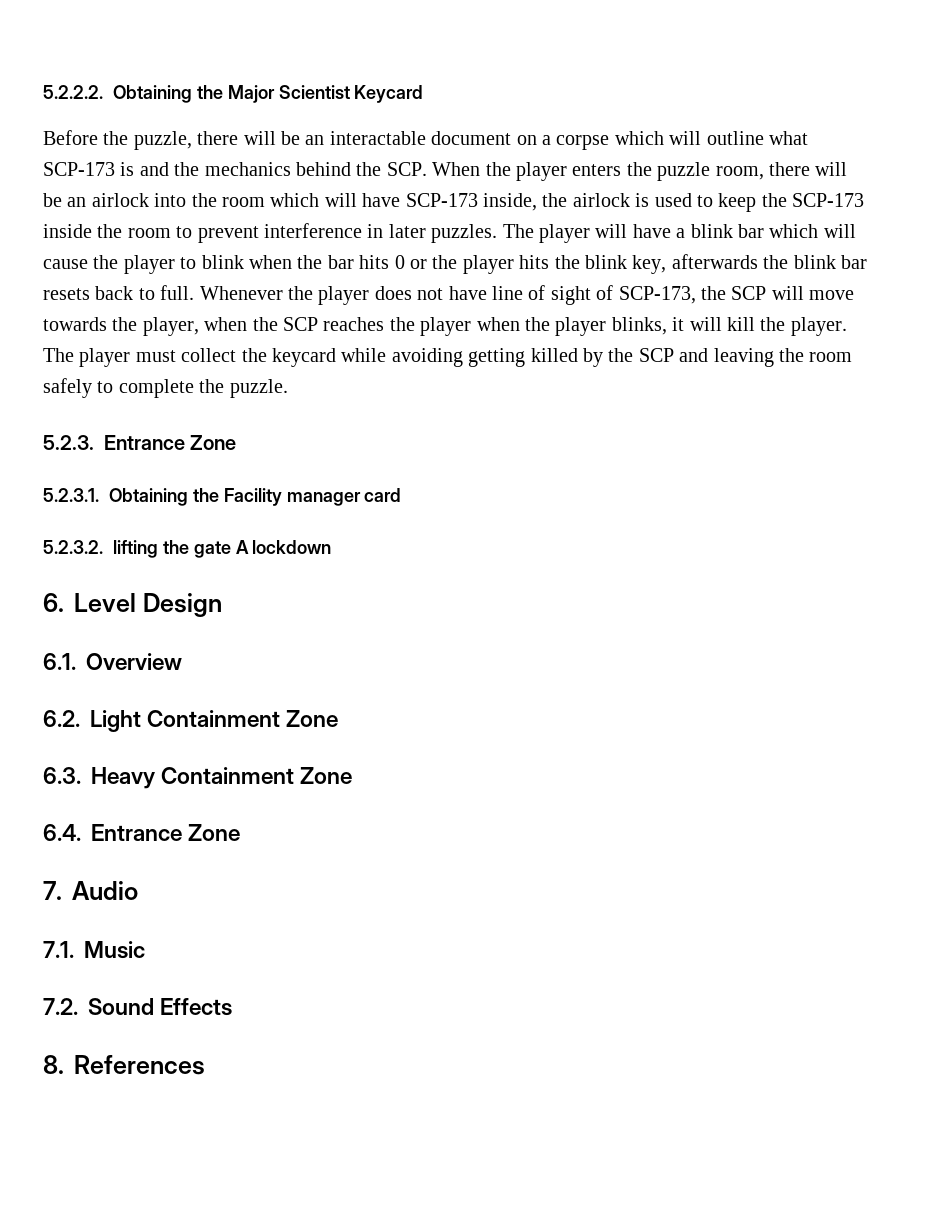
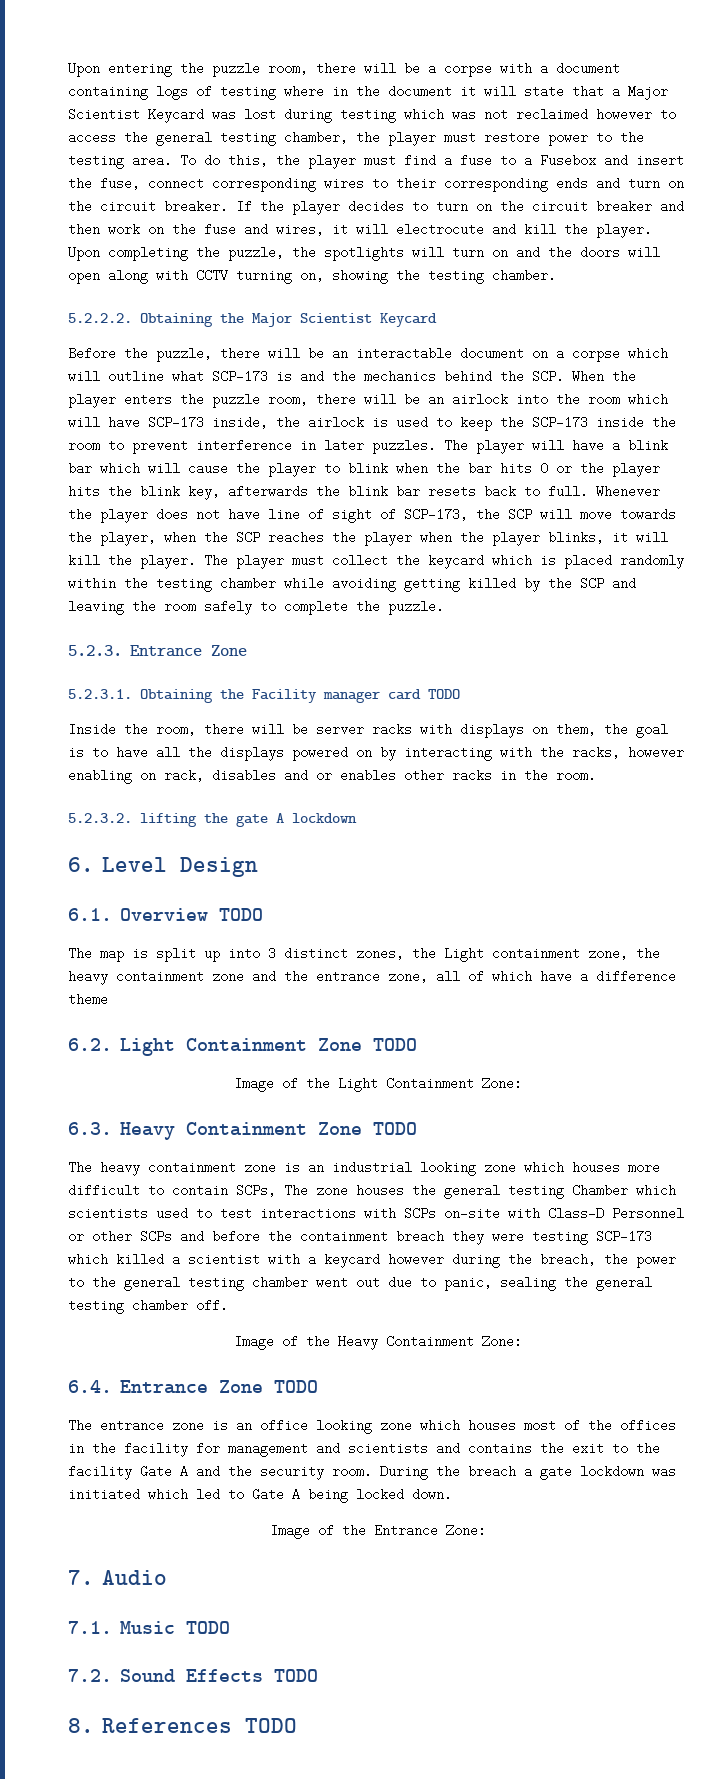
(43, 92) none -> [68,62,620,77] [68,85,668,100] [68,108,676,123] [68,131,644,146] [68,154,684,169] [68,177,684,192] [68,200,684,215] [68,223,652,238] [68,246,660,261] [68,269,556,284] Upon entering the puzzle room, there will be a corpse with a document containing logs of testing where in the document it will state that a Major Scientist Keycard was lost during testing which was not reclaimed however to access the general testing chamber, the player must restore power to the testing area. To do this, the player must find a fuse to a Fusebox and insert the fuse, connect corresponding wires to their corresponding ends and turn on the circuit breaker. If the player decides to turn on the circuit breaker and then work on the fuse and wires, it will electrocute and kill the player. Upon completing the puzzle, the spotlights will turn on and the doors will open along with CCTV turning on, showing the testing chamber. //
(336, 357) none -> [492,554,684,569] [68,577,276,592] which is placed randomly within the testing chamber
(402, 495) none -> [427,689,460,699] [68,723,668,738] [68,746,684,761] [68,769,596,784] TODO // Inside the room, there will be server racks with displays on them, the goal is to have all the displays powered on by interacting with the racks, however enabling on rack, disables and or enables other racks in the room.
[43,710,339,732] [43,767,353,789] [43,824,241,841] // 6.2. Light Containment Zone // 6.3. Heavy Containment Zone // 6.4. Entrance Zone -> [218,908,263,921] [68,947,660,962] [68,970,676,985] [68,993,108,1006] [68,1038,417,1056] [233,1077,522,1092] [68,1122,417,1140] [68,1161,660,1176] [68,1184,676,1199] [68,1207,684,1220] [68,1230,652,1245] [68,1253,676,1268] [68,1276,652,1291] [68,1299,228,1314] [233,1335,522,1350] [68,1380,318,1394] [68,1419,676,1434] [68,1442,660,1457] [68,1465,676,1480] [68,1488,452,1503] [269,1524,486,1539] TODO // The map is split up into 3 distinct zones, the Light containment zone, the heavy containment zone and the entrance zone, all of which have a difference theme // 6.2. Light Containment Zone TODO // Image of the Light Containment Zone: // 6.3. Heavy Containment Zone TODO // The heavy containment zone is an industrial looking zone which houses more difficult to contain SCPs, The zone houses the general testing Chamber which scientists used to test interactions with SCPs on-site with Class-D Personnel or other SCPs and before the containment breach they were testing SCP-173 which killed a scientist with a keycard however during the breach, the power to the general testing chamber went out due to panic, sealing the general testing chamber off. // Image of the Heavy Containment Zone: // 6.4. Entrance Zone TODO // The entrance zone is an office looking zone which houses most of the offices in the facility for management and scientists and contains the exit to the facility Gate A and the security room. During the breach a gate lockdown was initiated which led to Gate A being locked down. // Image of the Entrance Zone:
(145, 950) none -> [185,1621,230,1634] TODO
(233, 1007) none -> [273,1669,318,1682] TODO
(205, 1065) none -> [244,1718,297,1733] TODO

